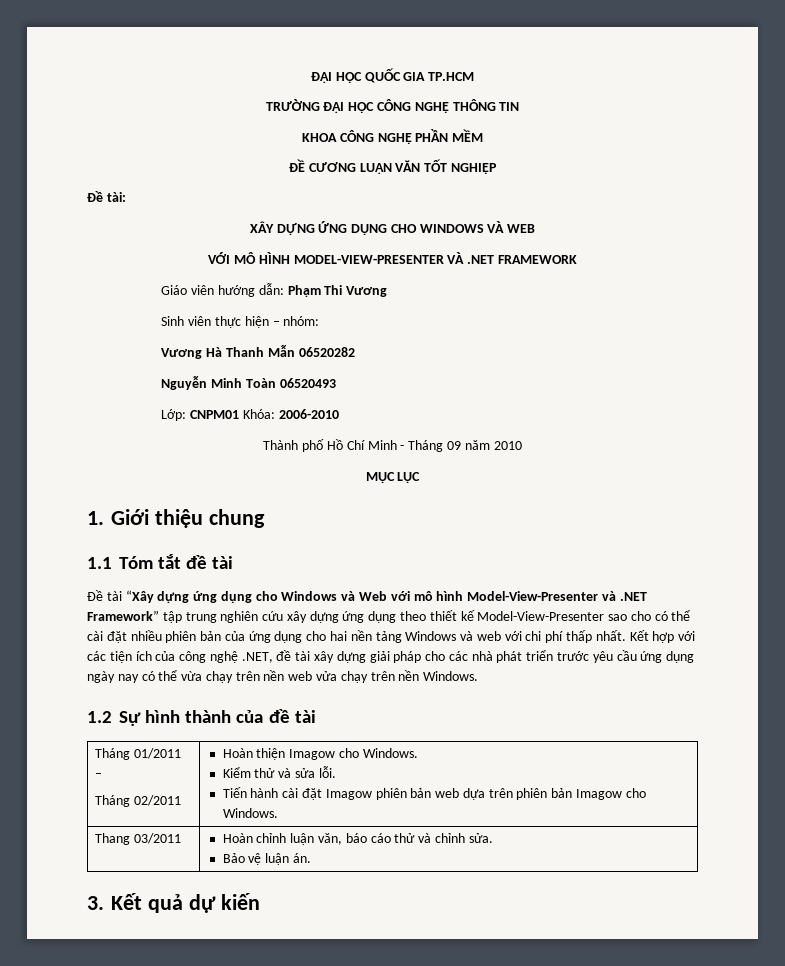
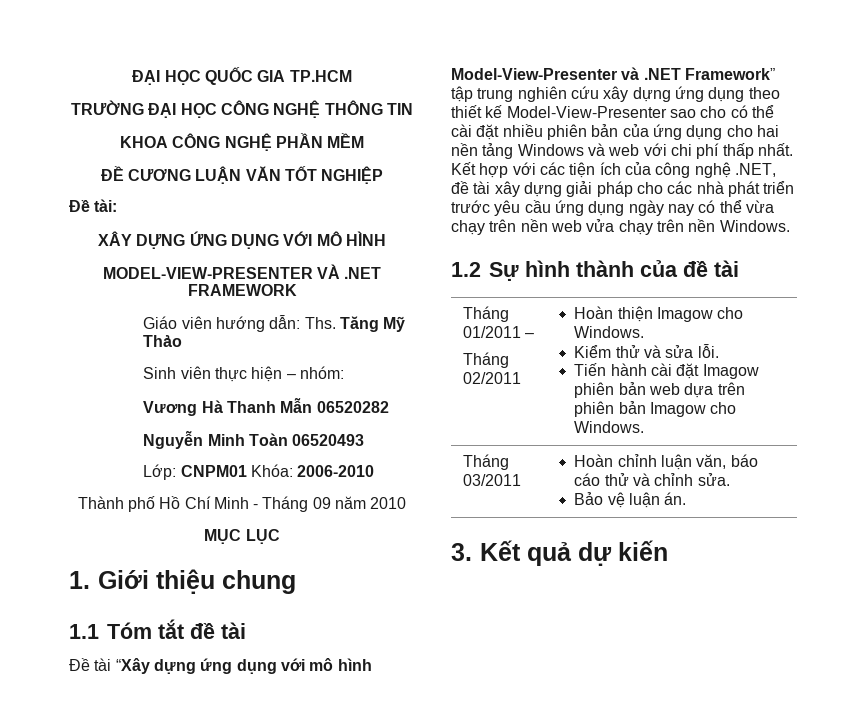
[390,221,536,233] CHO WINDOWS VÀ WEB // -> (279, 241) none
(290, 258) none -> (386, 238) //
[287,285,388,297] Phạm Thi Vương -> [304,316,406,332] [143,335,183,347] Ths. Tăng Mỹ Thảo
[255,591,388,601] cho Windows và Web -> (277, 666) none
[95,833,131,845] Thang -> [462,454,509,470] Tháng

